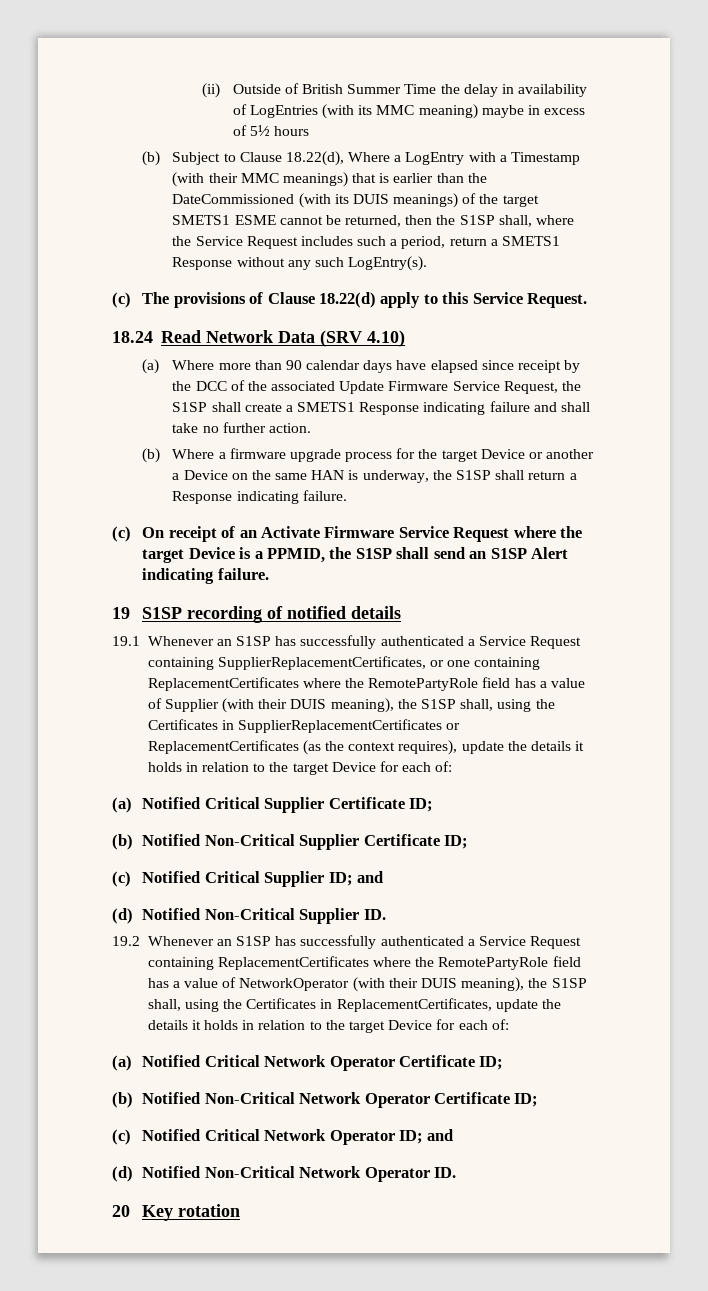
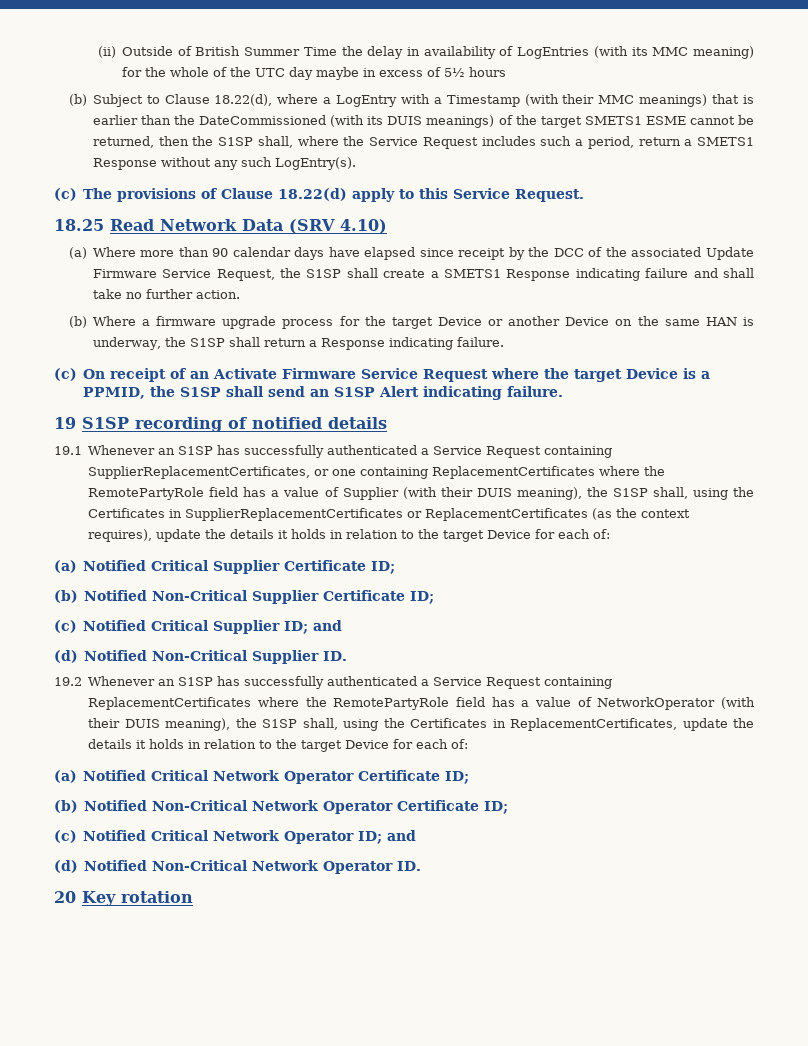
(478, 111) none -> [122,67,314,80] for the whole of the UTC day
[348,152,391,162] Where -> [277,94,319,104] where
[112,331,153,343] 18.24 -> [54,219,104,231] 18.25
[172,473,180,480] a -> (561, 321) none

